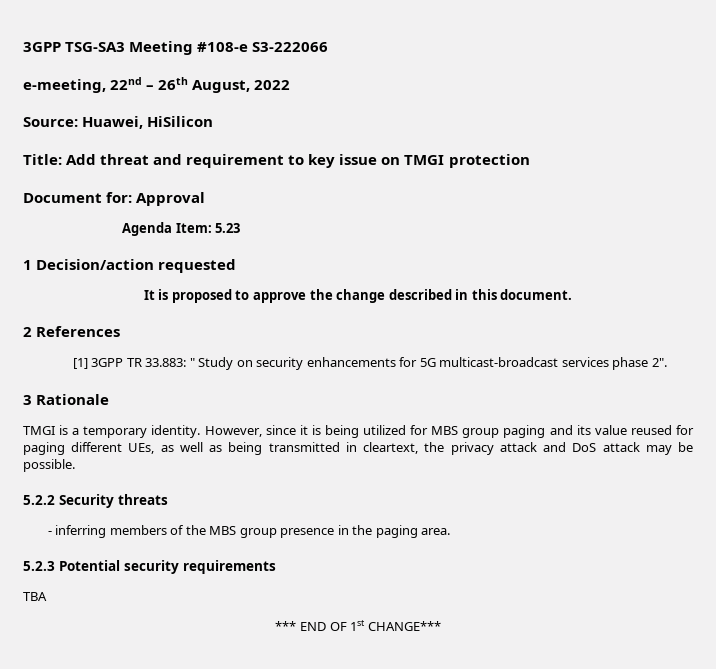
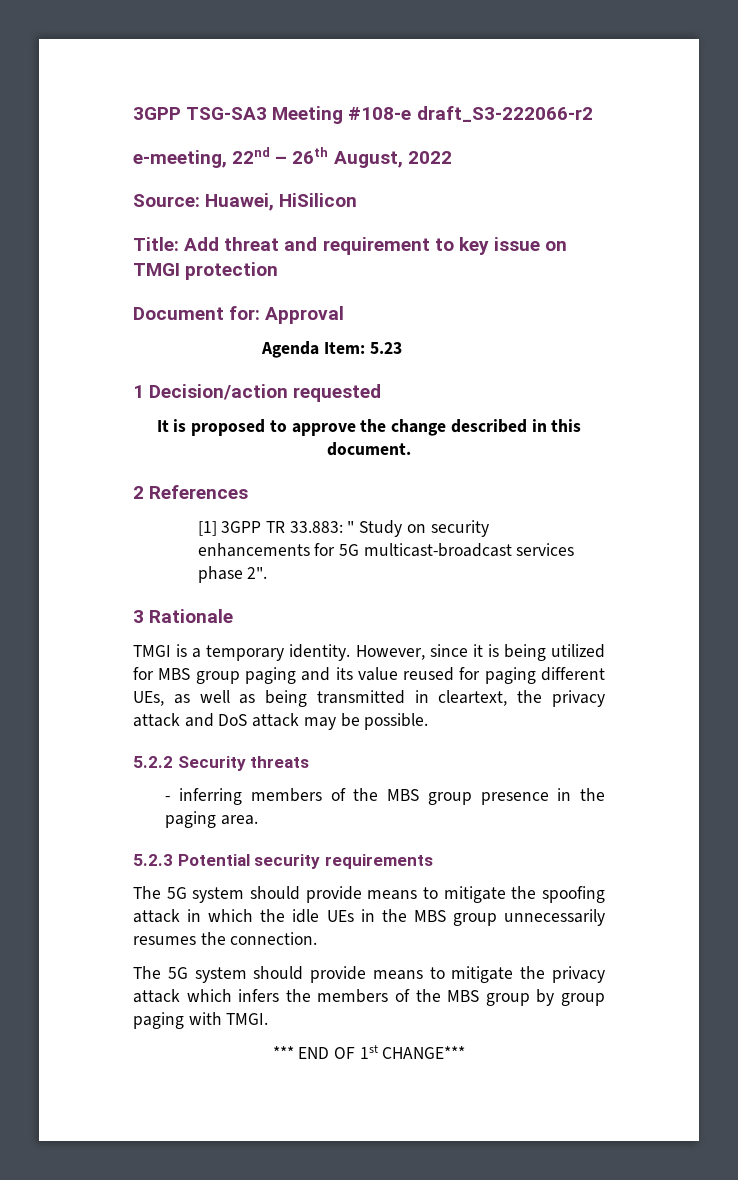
[252,42,329,52] S3-222066 -> [416,106,593,122] draft_S3-222066-r2
[23,592,47,601] TBA -> [133,886,605,903] [133,909,605,926] [133,932,318,945] [133,966,605,983] [133,989,606,1006] [133,1012,269,1029] The 5G system should provide means to mitigate the spoofing attack in which the idle UEs in the MBS group unnecessarily resumes the connection. // The 5G system should provide means to mitigate the privacy attack which infers the members of the MBS group by group paging with TMGI.

